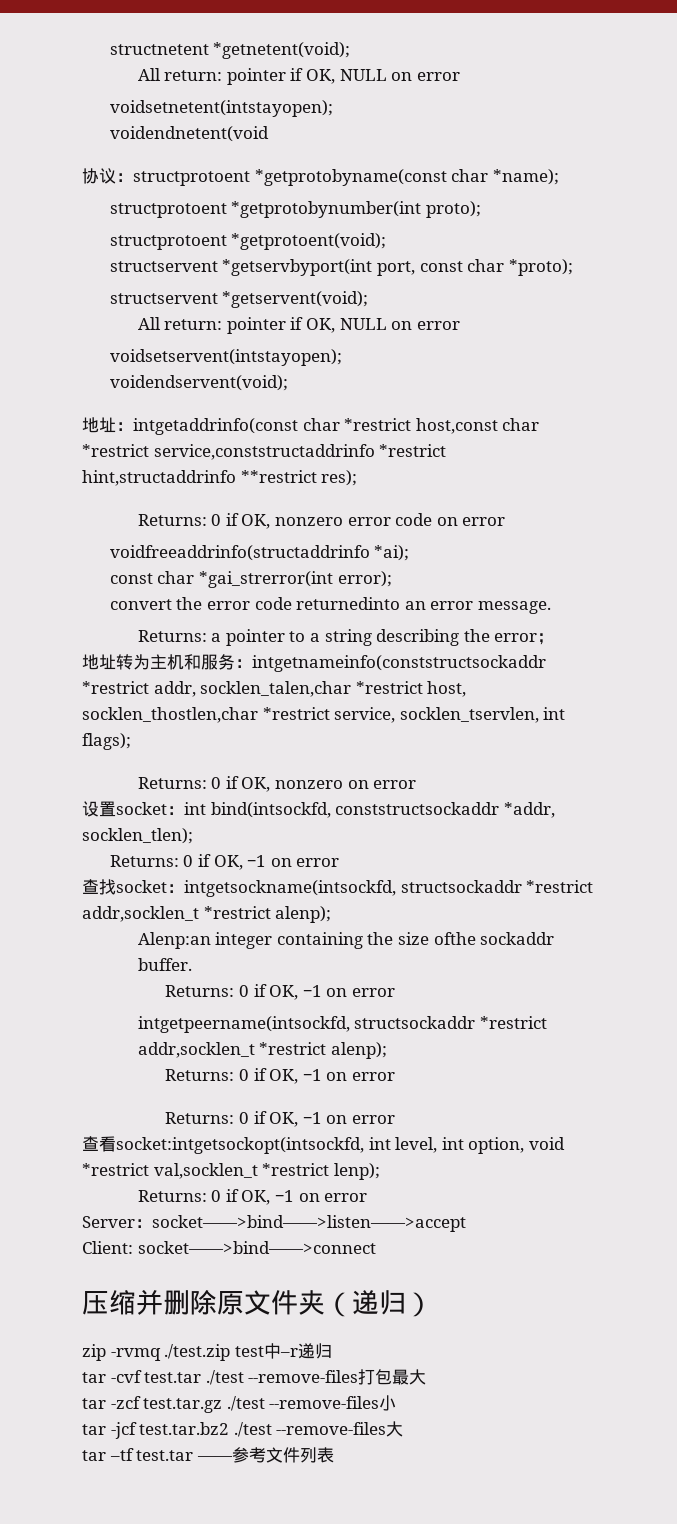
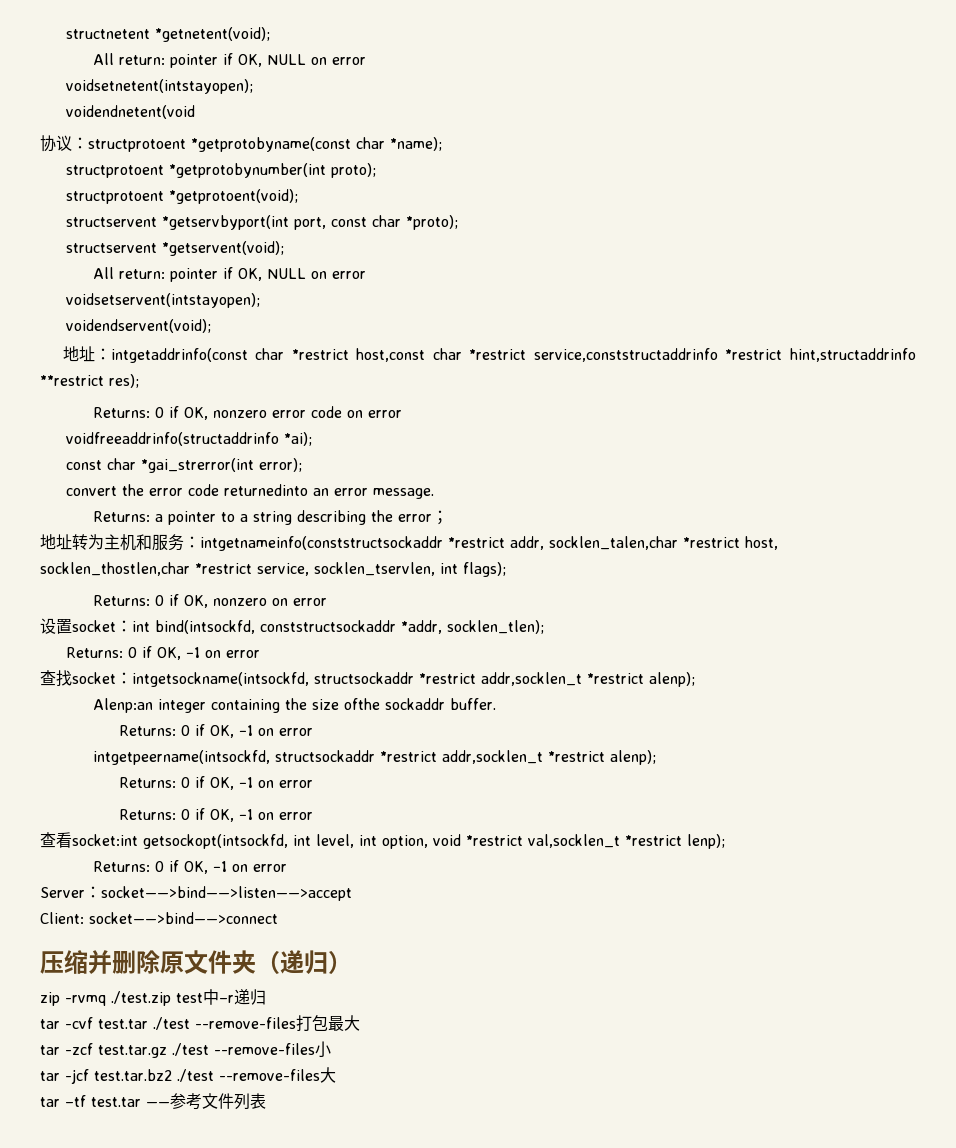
[116,1137,364,1154] socket:intgetsockopt(intsockfd, -> [72,834,288,849] socket:int getsockopt(intsockfd,

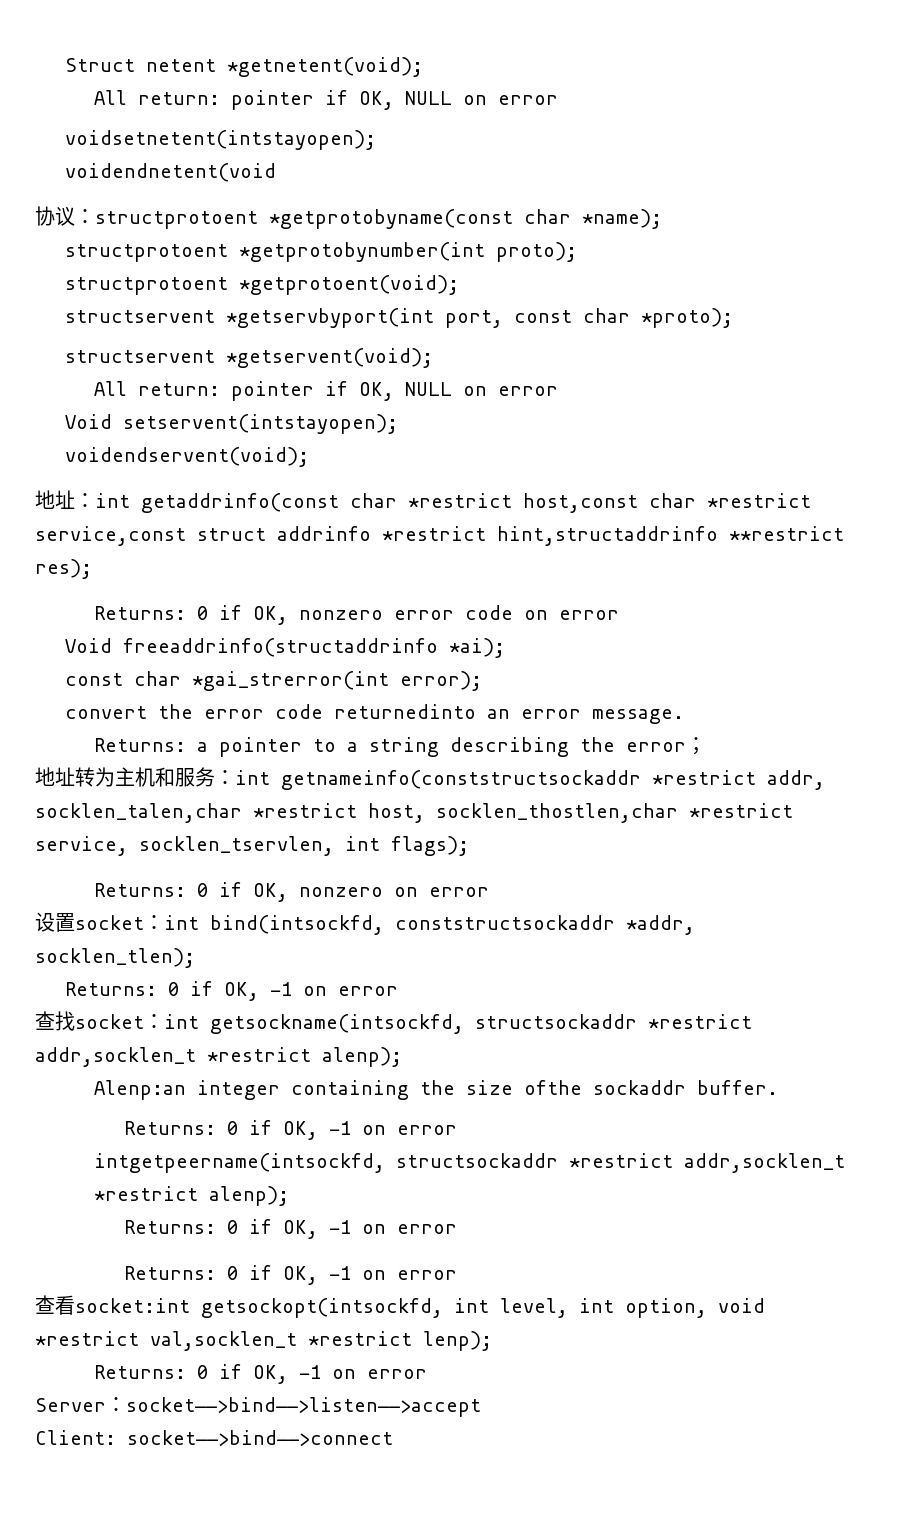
[66,29,151,39] structnetent -> [64,58,216,72] Struct netent
[66,293,261,308] voidsetservent(intstayopen); -> [64,414,398,434] Void setservent(intstayopen);
[110,348,248,363] intgetaddrinfo(const -> [95,493,339,513] int getaddrinfo(const
[533,348,718,362] service,conststructaddrinfo -> [35,526,371,546] service,const struct addrinfo
[66,432,280,446] voidfreeaddrinfo(structaddrinfo -> [64,638,438,657] Void freeaddrinfo(structaddrinfo
[200,536,443,551] intgetnameinfo(conststructsockaddr -> [235,770,641,790] int getnameinfo(conststructsockaddr
[132,672,309,687] intgetsockname(intsockfd, -> [164,1014,464,1034] int getsockname(intsockfd,
[40,950,352,975] [40,989,266,1006] [40,1015,360,1031] [40,1041,331,1058] [40,1067,336,1084] [40,1093,266,1110] // 压缩并删除原文件夹（递归） // zip -rvmq ./test.zip test中–r递归 // tar -cvf test.tar ./test --remove-files打包最大 // tar -zcf test.tar.gz ./test --remove-files小 // tar -jcf test.tar.bz2 ./test --remove-files大 // tar –tf test.tar ——参考文件列表 -> (393, 1438) none

